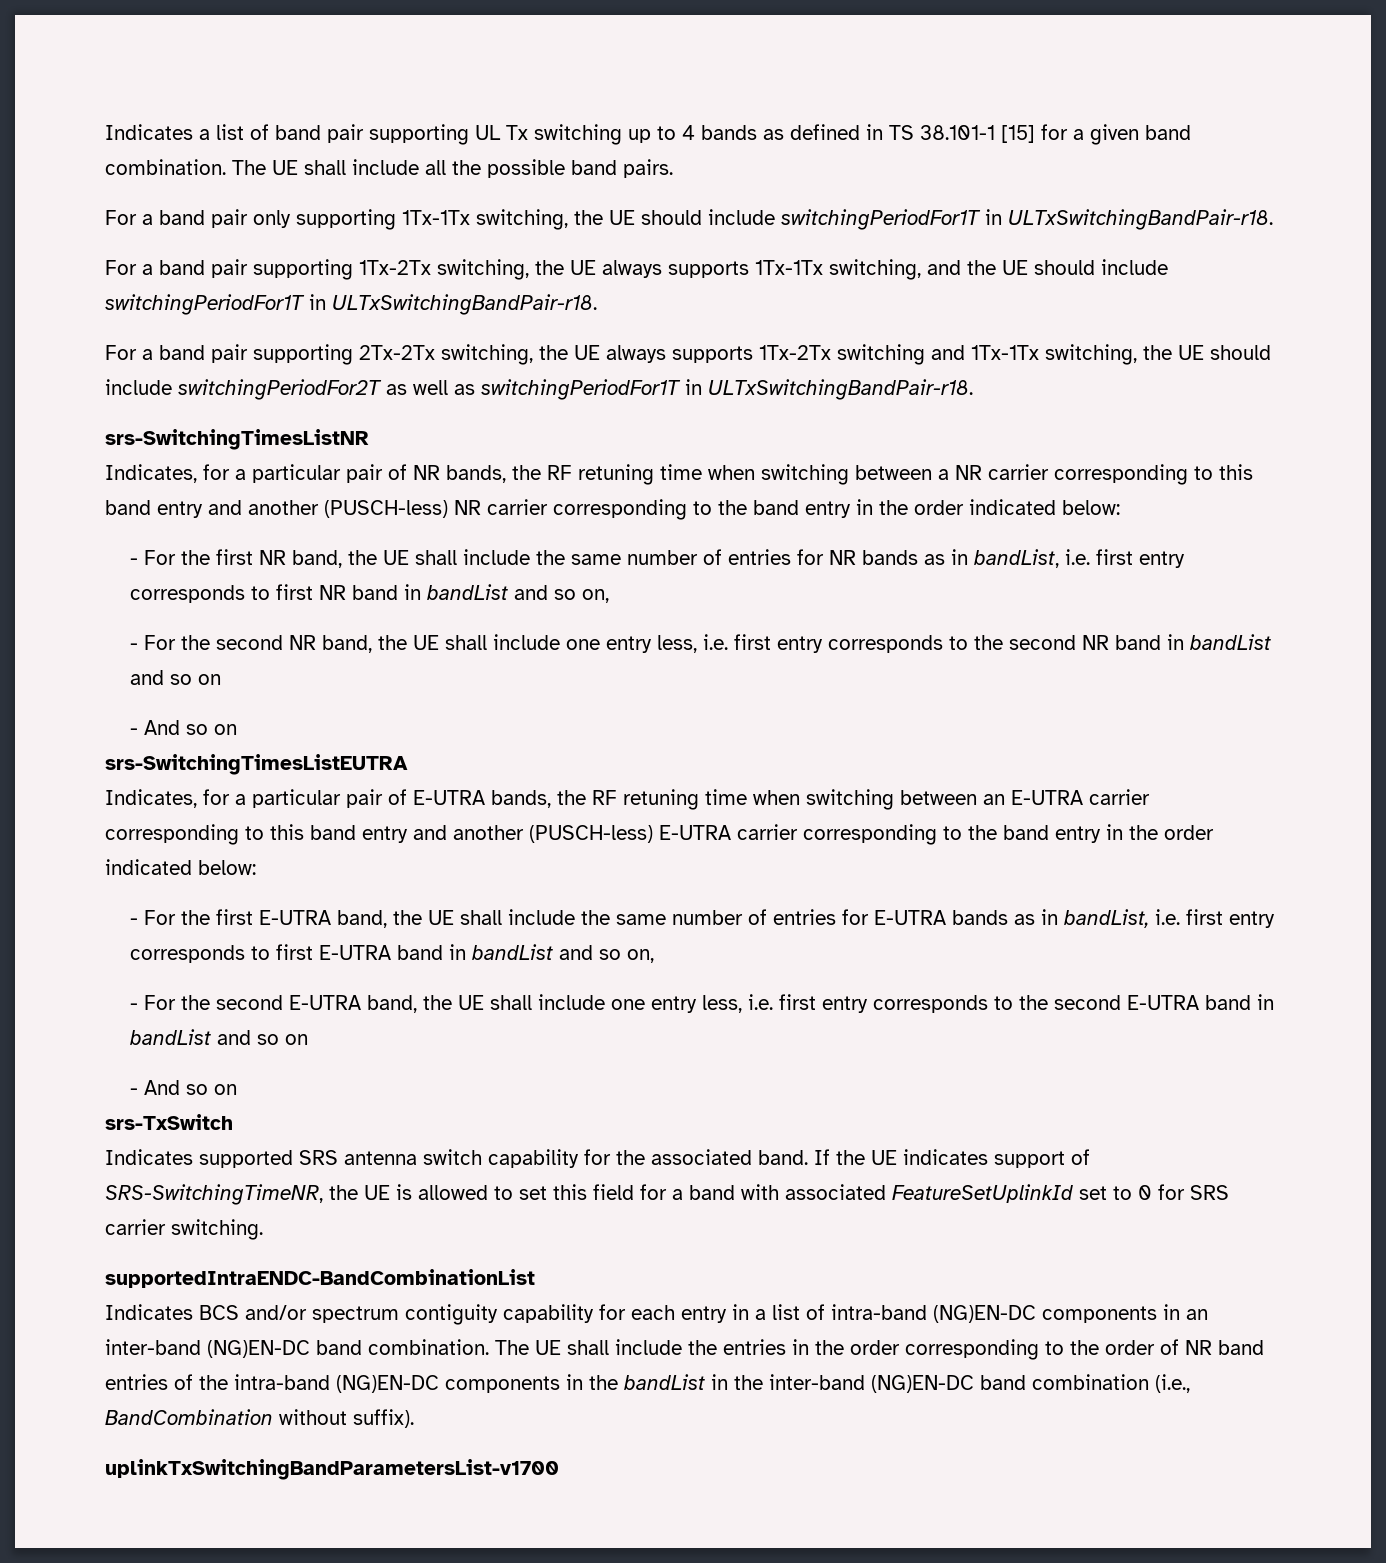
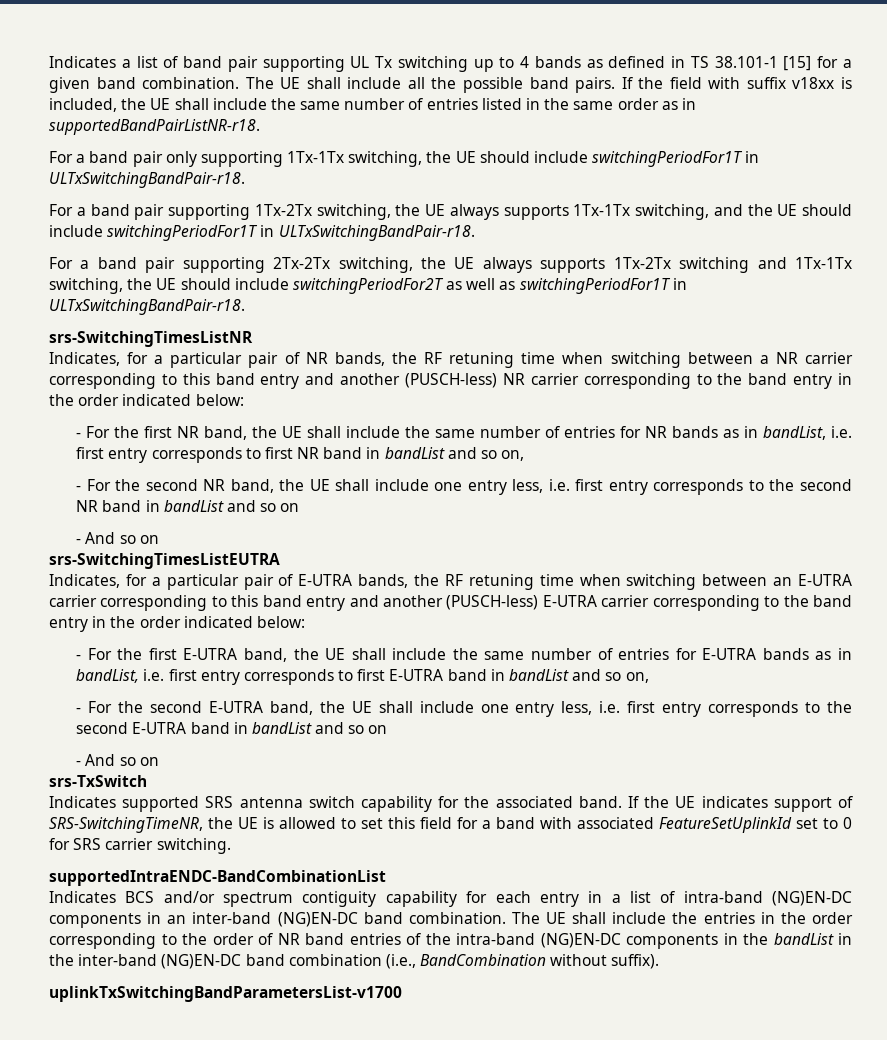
(673, 168) none -> [621,77,852,89] [49,98,696,112] [49,119,260,135] If the field with suffix v18xx is included, the UE shall include the same number of entries listed in the same order as in supportedBandPairListNR-r18.

